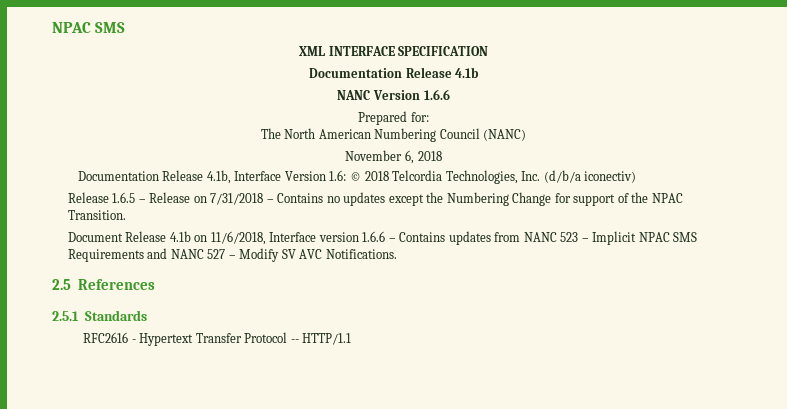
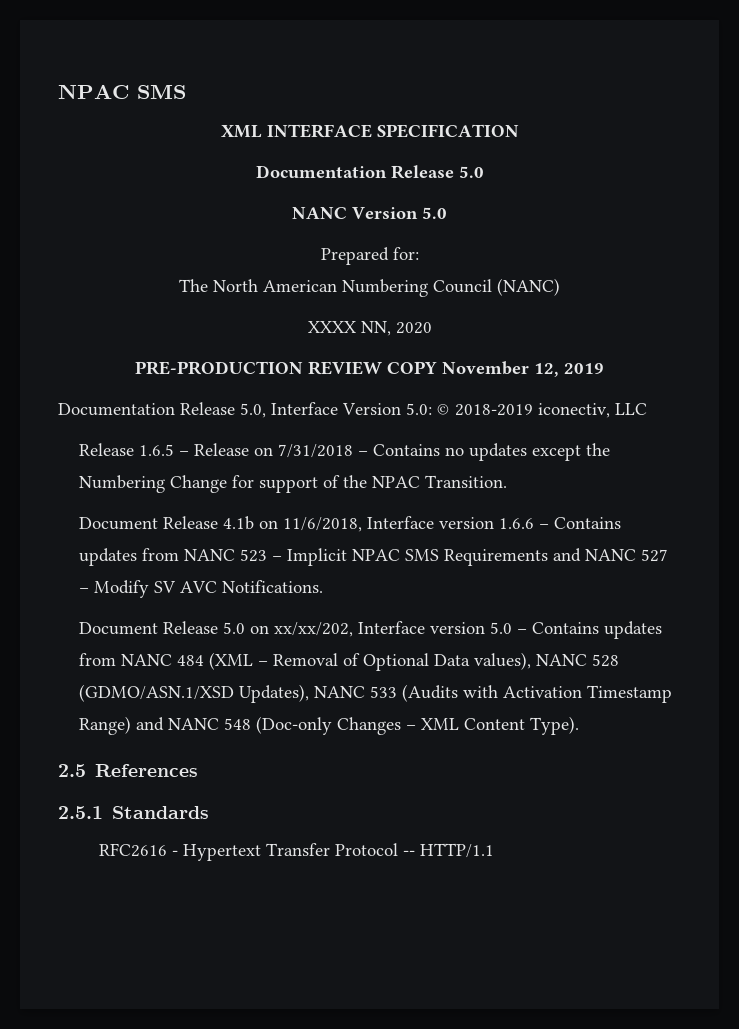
[455,67,480,78] 4.1b -> [458,166,484,178] 5.0
[423,89,450,100] 1.6.6 -> [422,207,447,219] 5.0
[345,150,442,164] [77,170,231,184] November 6, 2018 // Documentation Release 4.1b, -> [307,321,432,336] [135,361,604,377] [58,402,266,418] XXXX NN, 2020 // PRE-PRODUCTION REVIEW COPY November 12, 2019 // Documentation Release 5.0,
[329,170,637,184] 1.6: © 2018 Telcordia Technologies, Inc. (d/b/a iconectiv) -> [406,403,647,418] 5.0: © 2018-2019 iconectiv, LLC
(397, 254) none -> [78,621,662,639] [78,652,619,671] [78,684,672,703] [78,716,579,735] // Document Release 5.0 on xx/xx/202, Interface version 5.0 – Contains updates from NANC 484 (XML – Removal of Optional Data values), NANC 528 (GDMO/ASN.1/XSD Updates), NANC 533 (Audits with Activation Timestamp Range) and NANC 548 (Doc-only Changes – XML Content Type).

